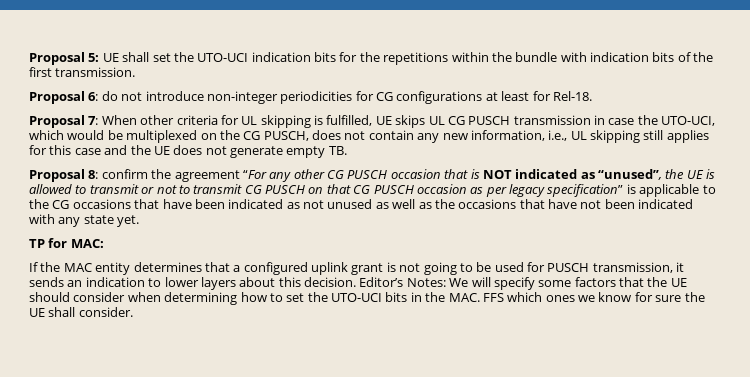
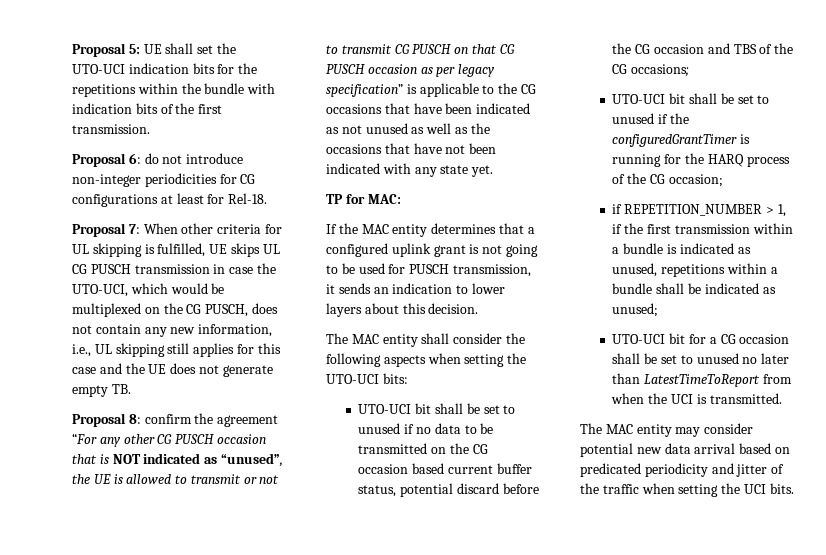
[359,277,687,290] [29,292,705,305] [29,307,133,317] Editor’s Notes: We will specify some factors that the UE should consider when determining how to set the UTO-UCI bits in the MAC. FFS which ones we know for sure the UE shall consider. -> [326,333,525,347] [326,353,527,367] [326,373,408,384] [358,403,516,414] [358,423,494,434] [358,443,488,454] [358,463,532,474] [358,483,539,497] [612,43,794,54] [612,64,690,77] [612,93,770,104] [612,113,690,124] [612,134,751,147] [612,153,790,167] [612,173,723,187] [612,204,786,217] [612,223,793,234] [612,243,751,254] [612,263,778,277] [612,283,776,294] [612,303,659,317] [612,333,790,344] [612,353,790,364] [612,373,793,387] [611,393,782,404] [580,423,754,437] [580,443,790,457] [580,463,785,477] [580,483,794,497] // The MAC entity shall consider the following aspects when setting the UTO-UCI bits: // UTO-UCI bit shall be set to unused if no data to be transmitted on the CG occasion based current buffer status, potential discard before the CG occasion and TBS of the CG occasions; // UTO-UCI bit shall be set to unused if the configuredGrantTimer is running for the HARQ process of the CG occasion; // if REPETITION_NUMBER > 1, if the first transmission within a bundle is indicated as unused, repetitions within a bundle shall be indicated as unused; // UTO-UCI bit for a CG occasion shall be set to unused no later than LatestTimeToReport from when the UCI is transmitted. // The MAC entity may consider potential new data arrival based on predicated periodicity and jitter of the traffic when setting the UCI bits.

